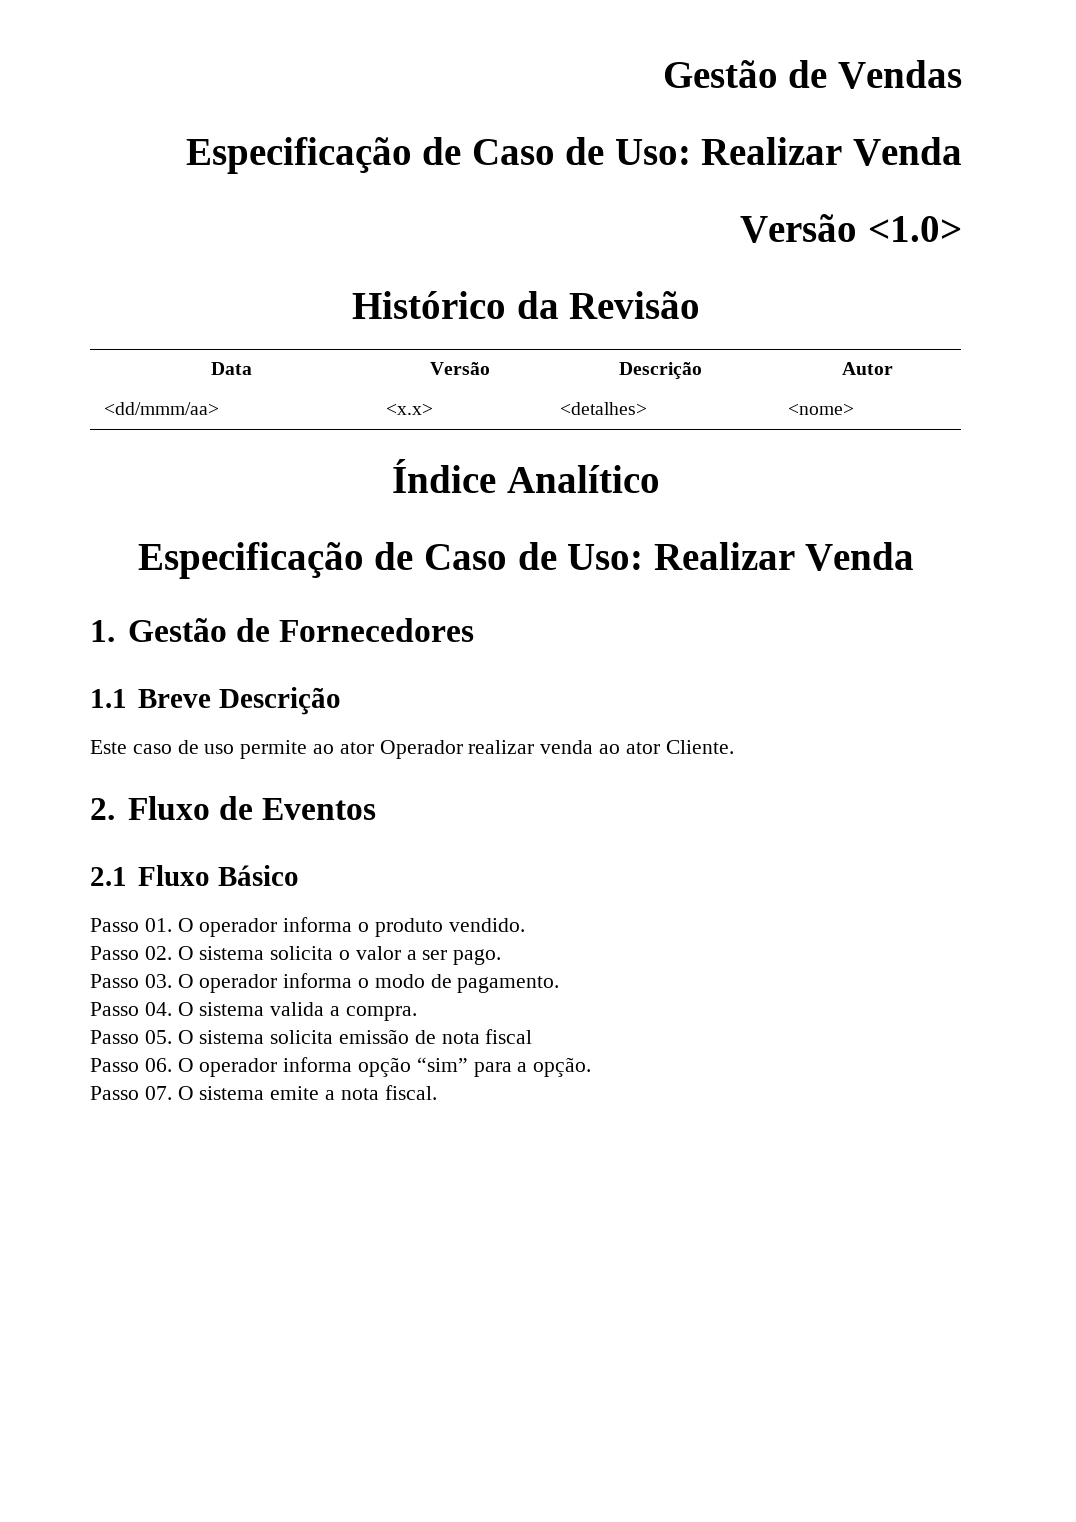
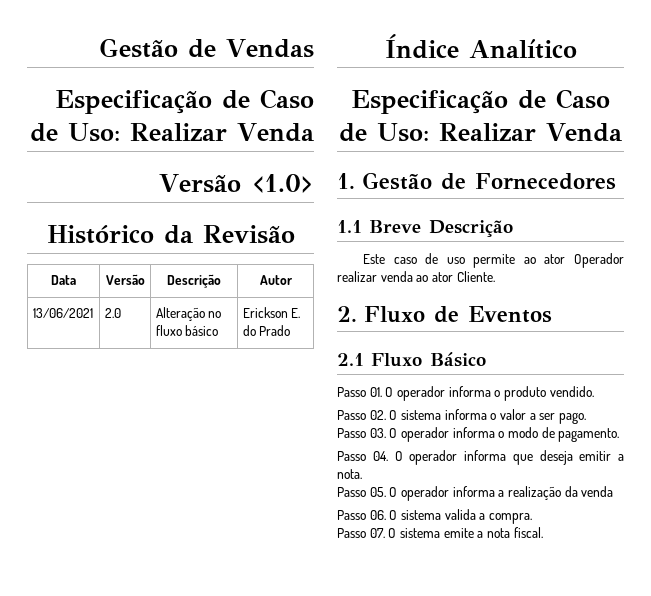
[104,402,220,415] [386,403,434,415] [560,402,648,415] [788,403,855,415] <dd/mmm/aa> | <x.x> | <detalhes> | <nome> -> [32,308,93,318] [104,308,121,318] [155,307,222,321] [155,325,219,336] [242,307,301,318] [242,325,291,336] 13/06/2021 | 2.0 | Alteração no fluxo básico | Erickson E. do Prado
[270,946,334,960] solicita -> [444,409,487,420] informa
[199,1002,417,1021] [90,1029,533,1044] [90,1057,592,1077] sistema valida a compra. // Passo 05. O sistema solicita emissão de nota fiscal // Passo 06. O operador informa opção “sim” para a opção. -> [409,450,624,465] [337,469,362,479] [337,486,614,501] [337,509,532,524] operador informa que deseja emitir a nota. // Passo 05. O operador informa a realização da venda // Passo 06. O sistema valida a compra.

